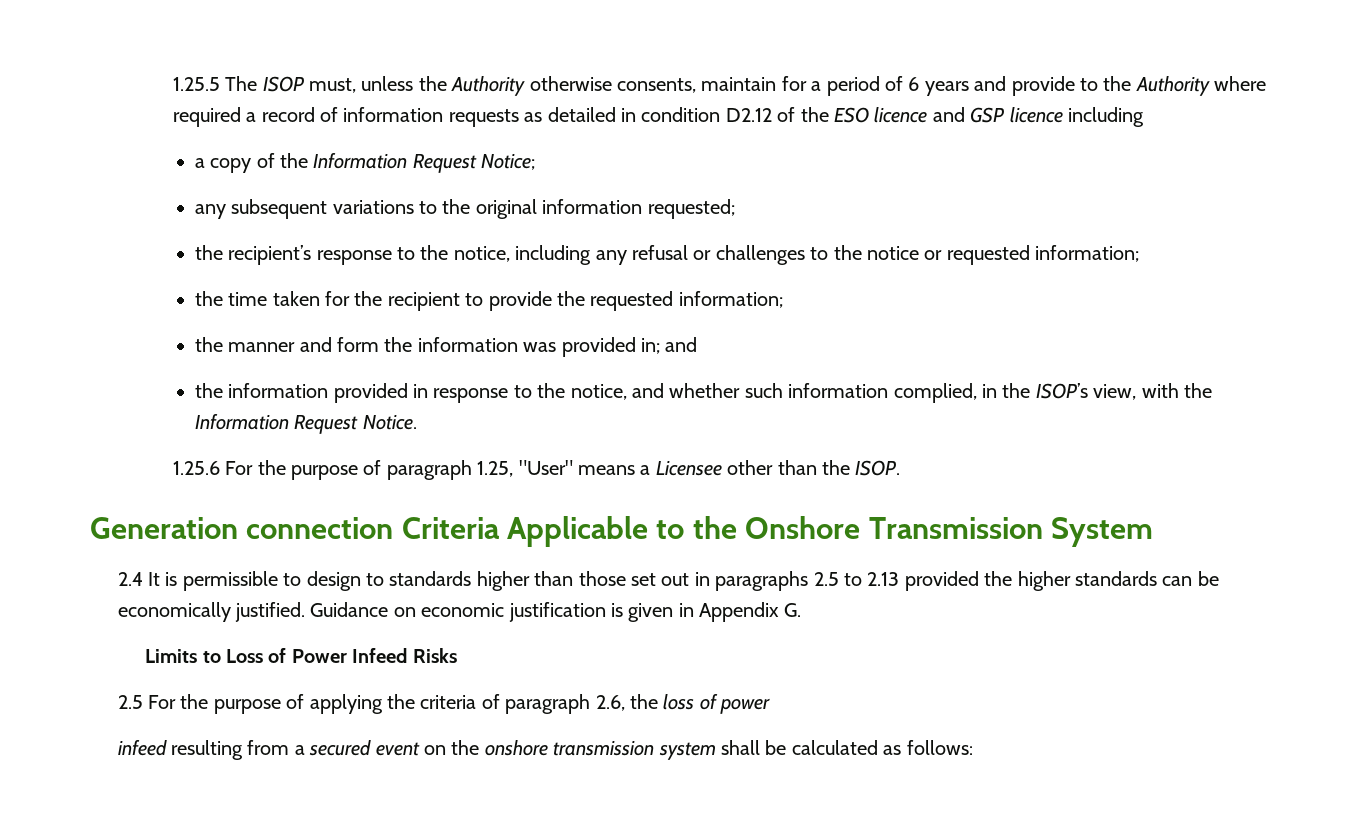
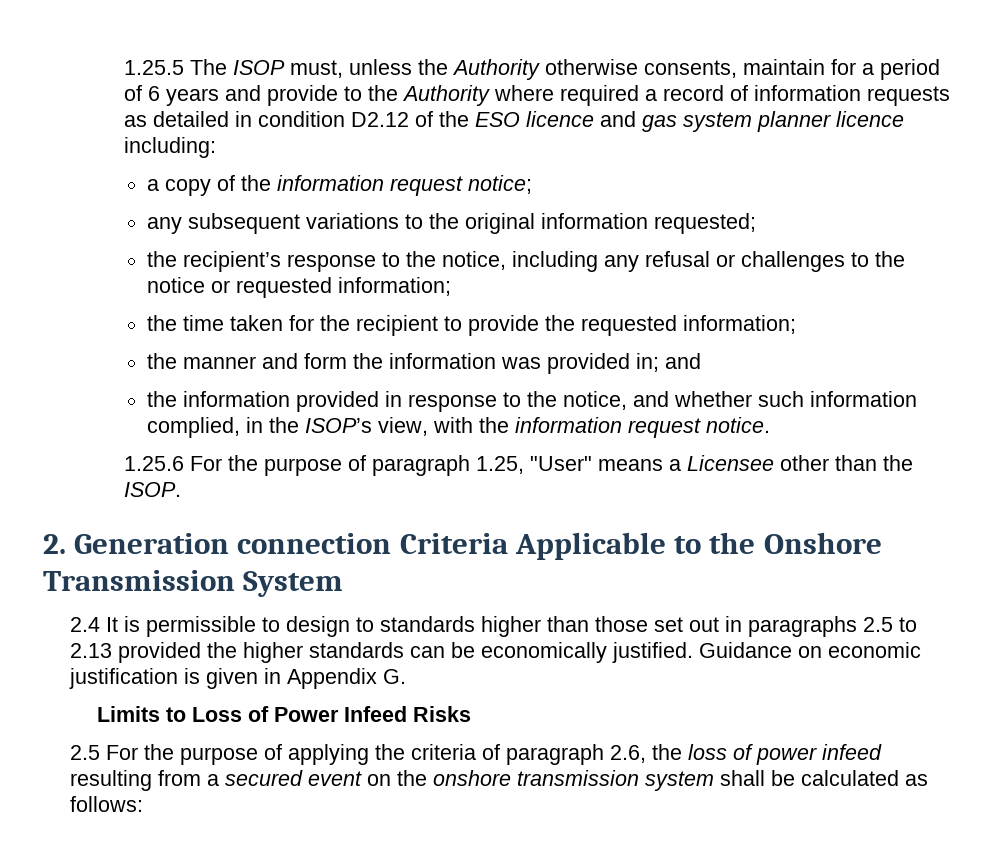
[970,107,1144,127] GSP licence including -> [641,111,904,132] [123,137,216,158] gas system planner licence including:
[313,153,536,173] Information Request Notice; -> [277,175,533,196] information request notice;
[194,414,417,434] Information Request Notice. -> [515,417,771,438] information request notice.
(901, 468) none -> [43,534,66,554] 2.
(771, 706) // -> (817, 756) none

